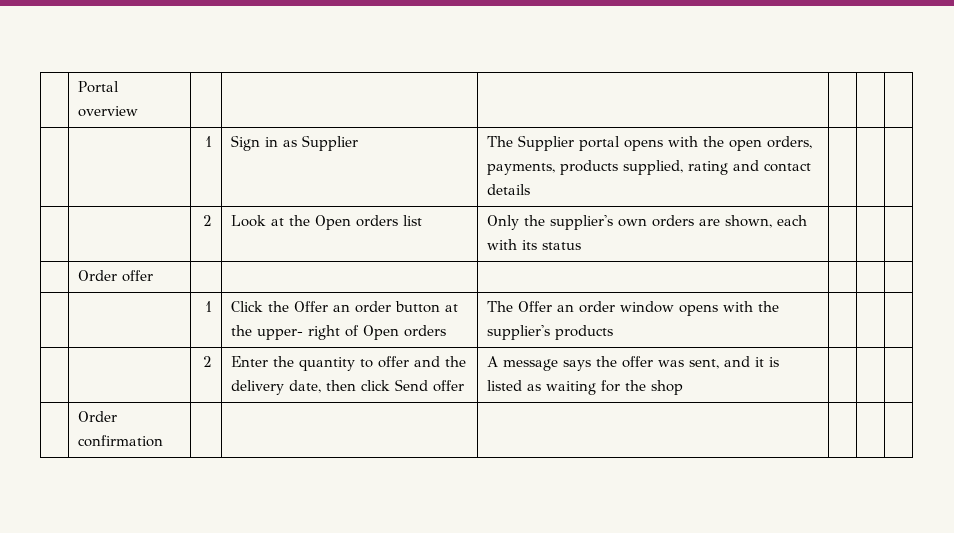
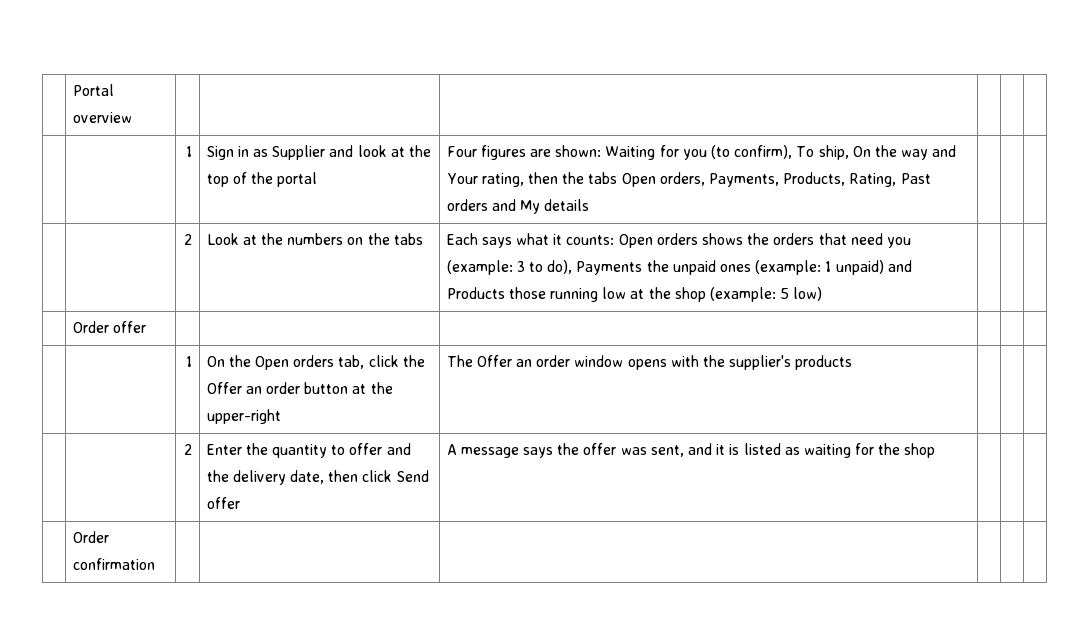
[487,135,813,151] [487,160,812,175] | The Supplier portal opens with the open orders, payments, products supplied, rating and contact -> [329,145,431,157] [206,172,318,187] [446,145,957,160] [446,172,931,187] [446,199,541,214] and look at the top of the portal | Four figures are shown: Waiting for you (to confirm), To ship, On the way and Your rating, then the tabs Open orders, Payments, Products, Rating, Past orders and My
[315,215,423,230] [487,215,808,230] [487,239,582,250] [78,270,154,282] [204,301,212,312] [231,301,264,312] Open orders list | Only the supplier's own orders are shown, each with its status | | | // | Order offer | | | | | | // | | 1 | Click -> [287,233,423,245] [446,233,911,248] [446,260,912,275] [446,287,823,302] [72,321,146,333] [186,356,193,367] [206,355,399,370] numbers on the tabs | Each says what it counts: Open orders shows the orders that need you (example: 3 to do), Payments the unpaid ones (example: 1 unpaid) and Products those running low at the shop (example: 5 low) | | | // | Order offer | | | | | | // | | 1 | On the Open orders tab, click
[257,325,447,340] upper- right of Open orders -> [206,409,281,424] upper-right

